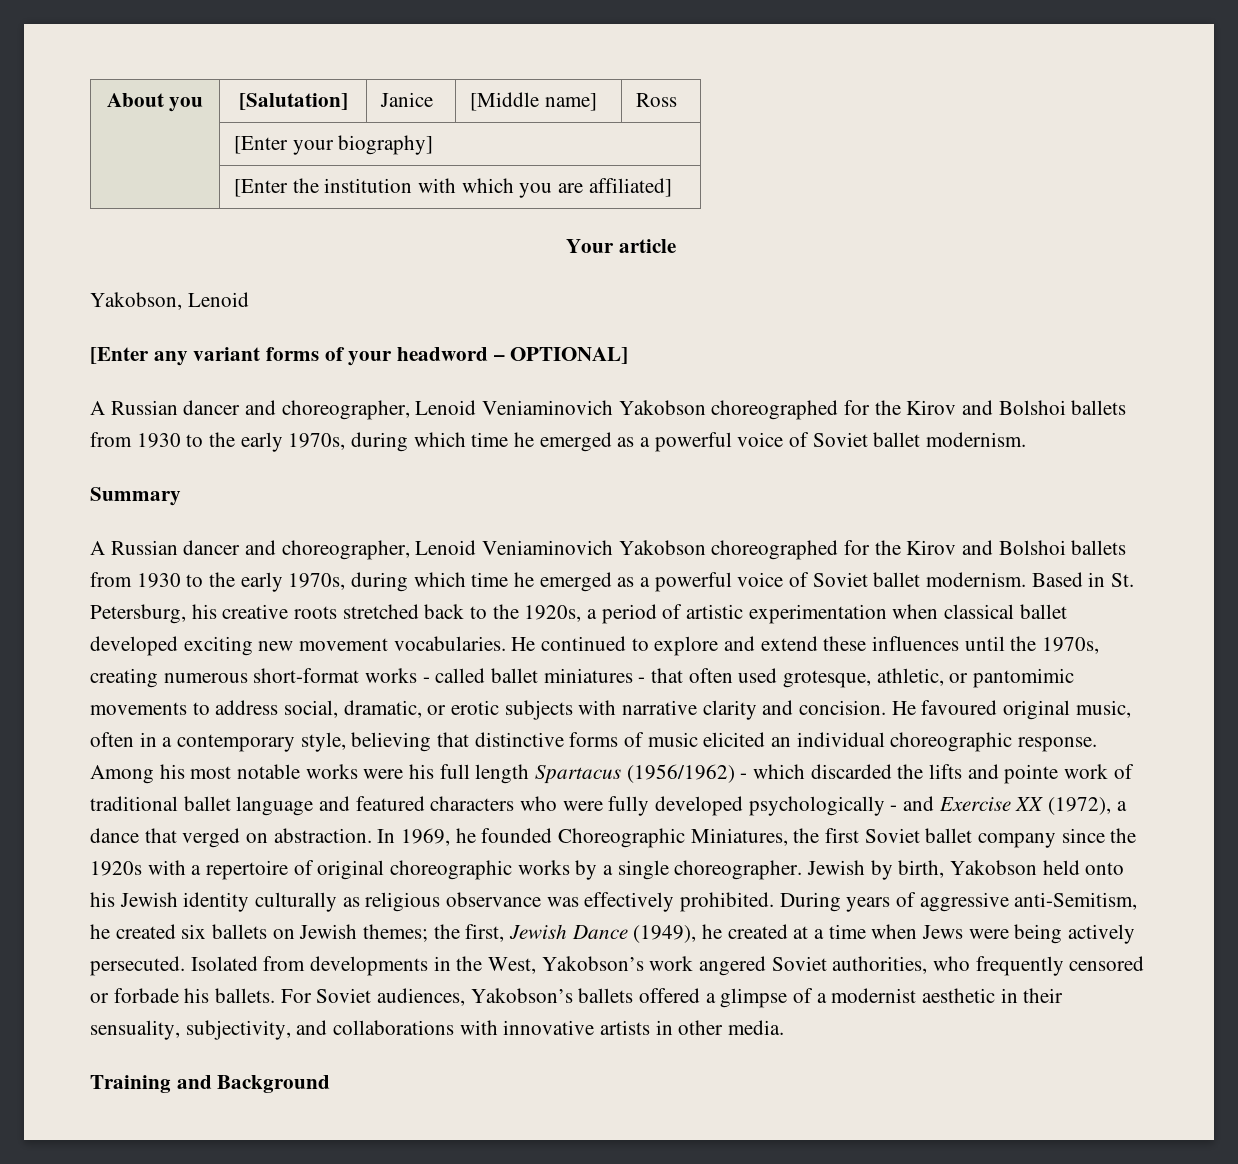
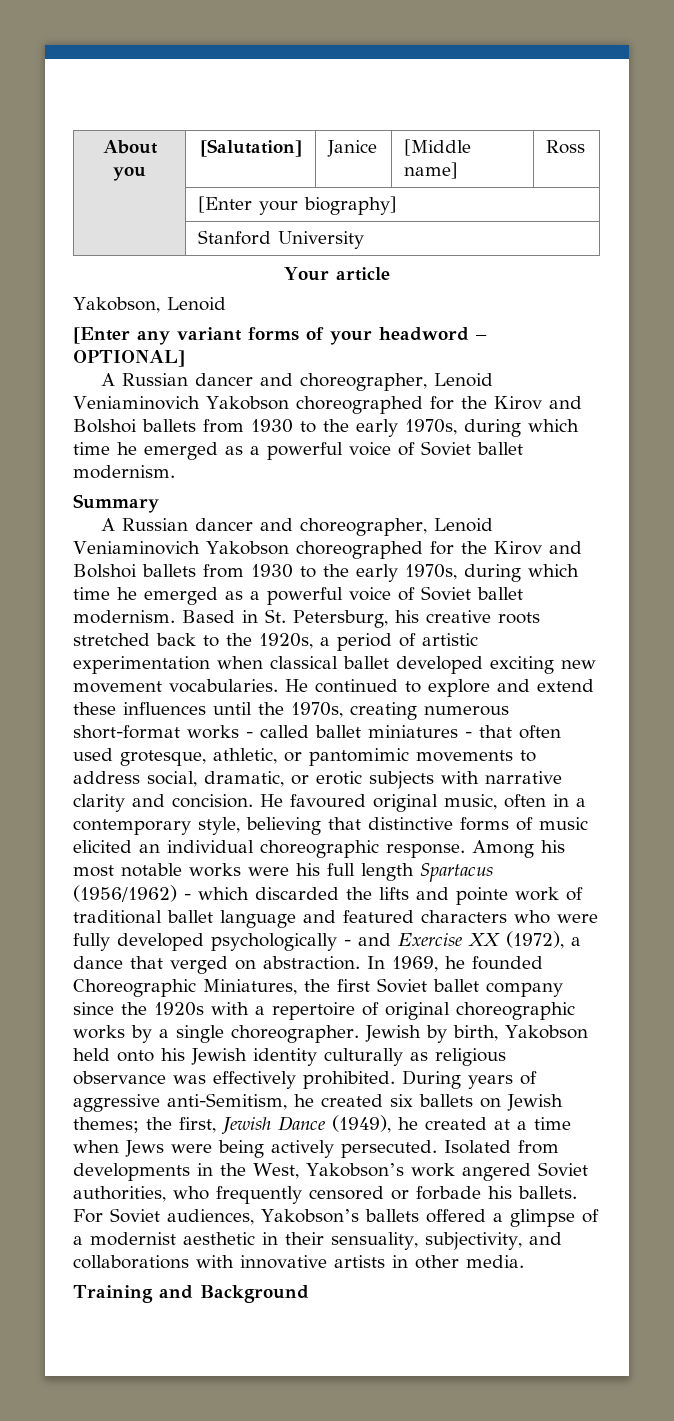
[234,178,672,198] [Enter the institution with which you are affiliated] -> [198,230,365,249] Stanford University

